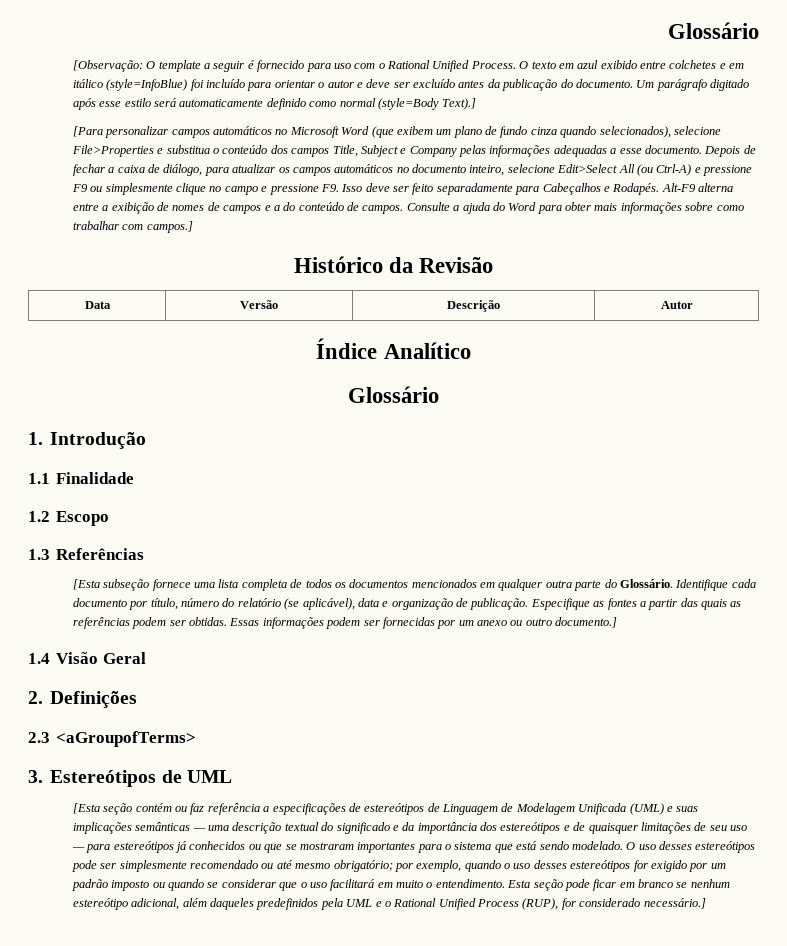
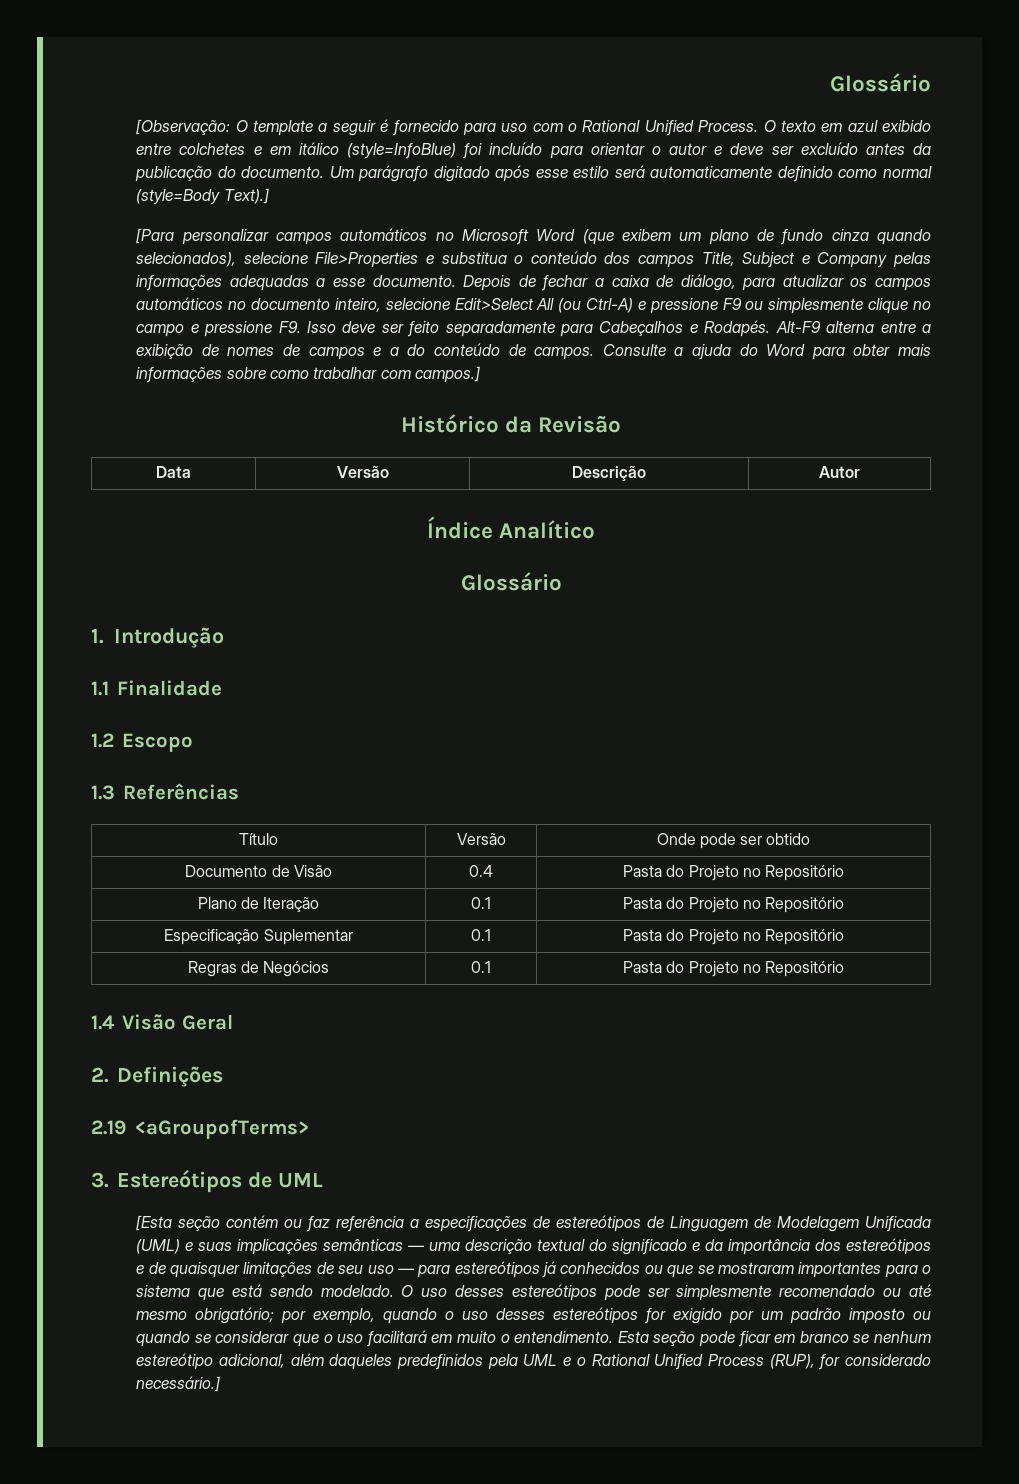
[72,579,756,591] [72,598,742,610] [72,617,618,629] // [Esta subseção fornece uma lista completa de todos os documentos mencionados em qualquer outra parte do Glossário. Identifique cada documento por título, número do relatório (se aplicável), data e organização de publicação. Especifique as fontes a partir das quais as referências podem ser obtidas. Essas informações podem ser fornecidas por um anexo ou outro documento.] -> [239,833,278,845] [456,833,506,845] [656,833,811,849] [185,865,332,877] [469,865,493,877] [622,865,845,881] [197,897,320,912] [471,897,491,909] [622,897,845,913] [164,929,353,945] [471,929,491,941] [622,929,845,945] [187,961,330,977] [471,961,491,973] [622,961,845,977] // Título | Versão | Onde pode ser obtido // Documento de Visão | 0.4 | Pasta do Projeto no Repositório // Plano de Iteração | 0.1 | Pasta do Projeto no Repositório // Especificação Suplementar | 0.1 | Pasta do Projeto no Repositório // Regras de Negócios | 0.1 | Pasta do Projeto no Repositório
[28,732,50,743] 2.3 -> [91,1120,127,1135] 2.19

